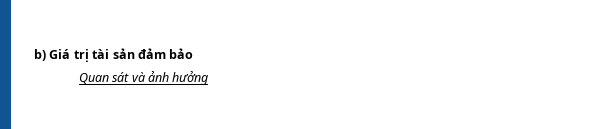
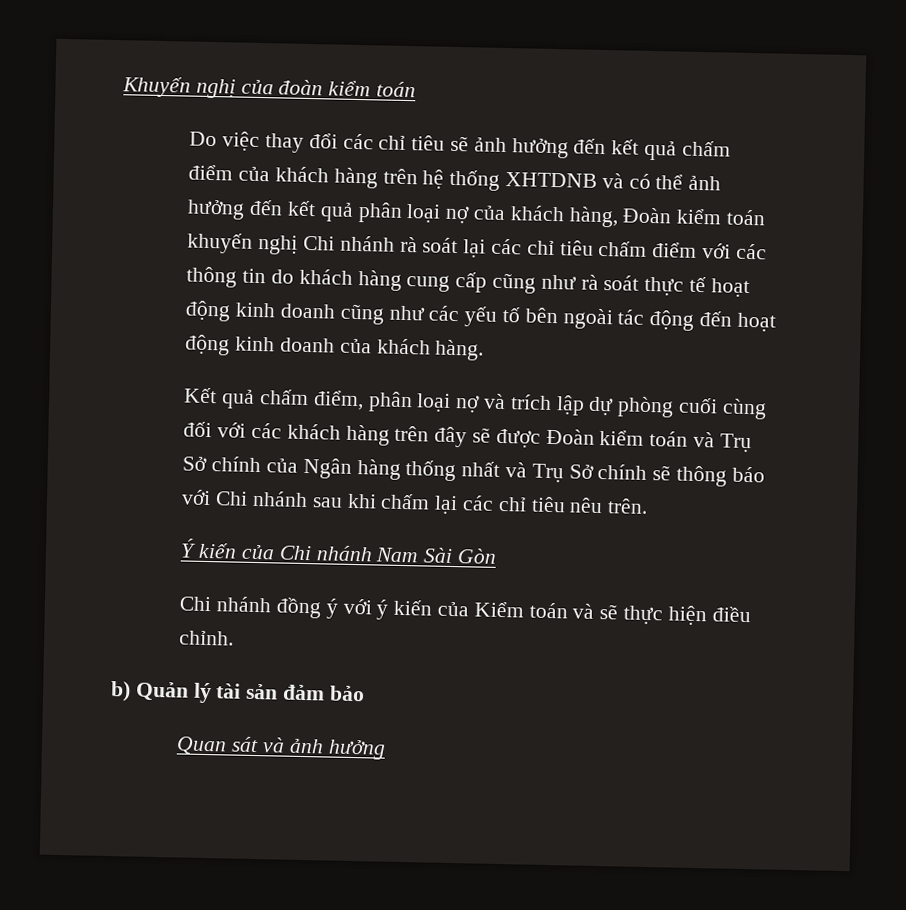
[34,49,89,62] b) Giá trị -> [122,76,417,99] [189,131,731,161] [188,164,722,191] [187,199,766,228] [187,232,767,260] [186,266,750,298] [185,300,776,332] [184,334,485,361] [184,387,767,420] [183,421,752,453] [182,456,765,487] [181,489,649,515] [180,538,497,564] [179,596,751,626] [179,630,235,646] [110,681,212,704] Khuyến nghị của đoàn kiểm toán // Do việc thay đổi các chỉ tiêu sẽ ảnh hưởng đến kết quả chấm điểm của khách hàng trên hệ thống XHTDNB và có thể ảnh hưởng đến kết quả phân loại nợ của khách hàng, Đoàn kiểm toán khuyến nghị Chi nhánh rà soát lại các chỉ tiêu chấm điểm với các thông tin do khách hàng cung cấp cũng như rà soát thực tế hoạt động kinh doanh cũng như các yếu tố bên ngoài tác động đến hoạt động kinh doanh của khách hàng. // Kết quả chấm điểm, phân loại nợ và trích lập dự phòng cuối cùng đối với các khách hàng trên đây sẽ được Đoàn kiểm toán và Trụ Sở chính của Ngân hàng thống nhất và Trụ Sở chính sẽ thông báo với Chi nhánh sau khi chấm lại các chỉ tiêu nêu trên. // Ý kiến của Chi nhánh Nam Sài Gòn // Chi nhánh đồng ý với ý kiến của Kiểm toán và sẽ thực hiện điều chỉnh. // b) Quản lý

